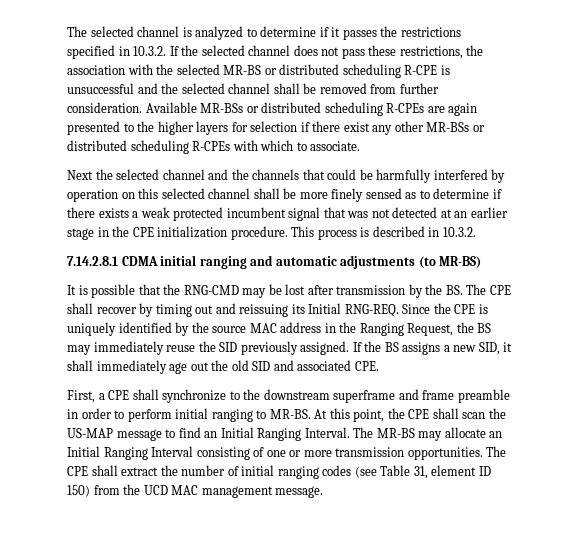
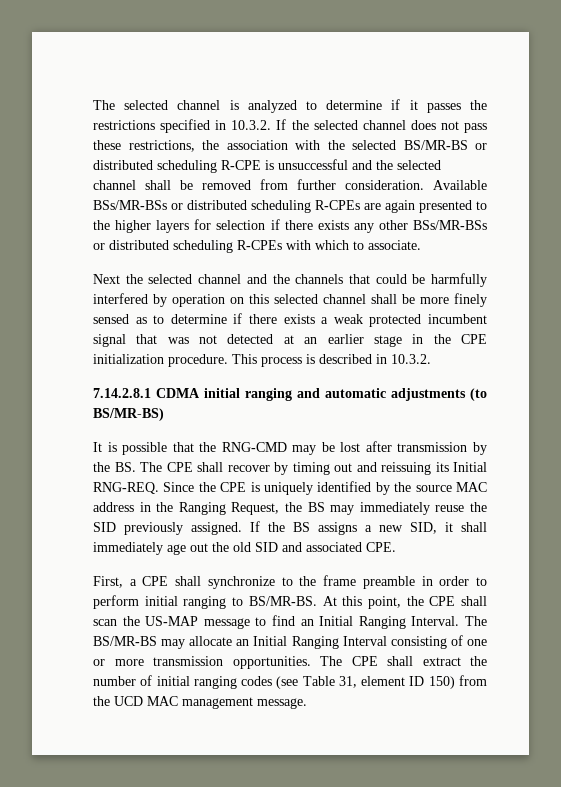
[223,65,262,75] MR-BS -> [403,140,468,150] BS/MR-BS
[200,103,244,113] MR-BSs -> [93,200,167,210] BSs/MR-BSs
[343,122,370,132] exist -> [317,220,349,230] exists
[426,122,470,132] MR-BSs -> [413,220,487,230] BSs/MR-BSs
[439,256,482,269] MR-BS) -> [93,408,164,421] BS/MR-BS)
[263,389,419,403] downstream superframe and -> (317, 581) none
[269,409,311,419] MR-BS. -> [248,596,317,606] BS/MR-BS.
[376,428,415,438] MR-BS -> [93,636,157,646] BS/MR-BS

